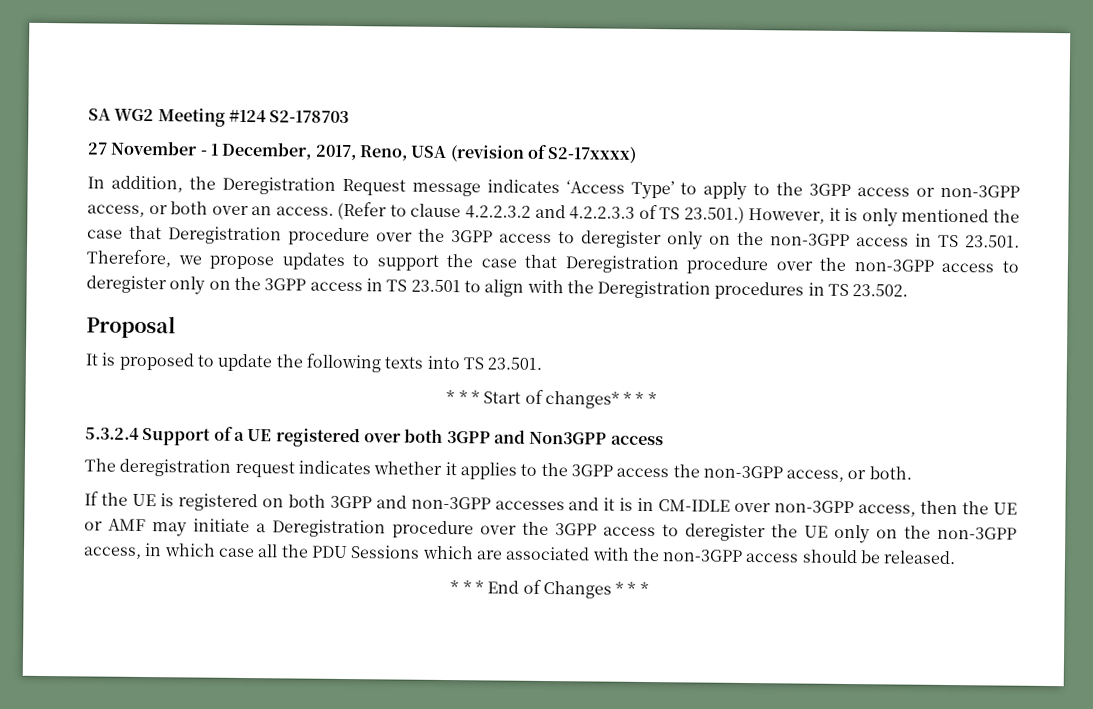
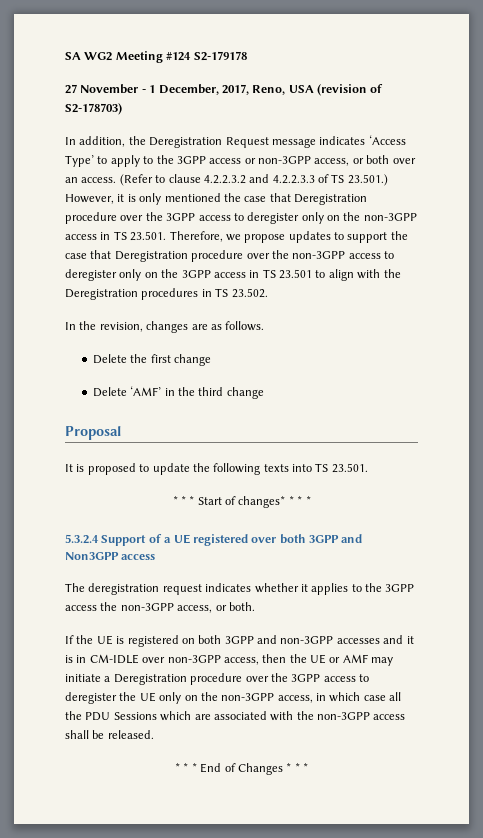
[269,110,350,124] S2-178703 -> [193,51,247,61] S2-179178
[547,146,638,164] S2-17xxxx) -> [65,103,122,115] S2-178703)
(909, 290) none -> [65,321,265,333] [92,354,212,366] [92,386,264,399] // In the revision, changes are as follows. // Delete the first change // Delete ‘AMF’ in the third change
[801,549,858,564] should -> [65,730,89,739] shall

